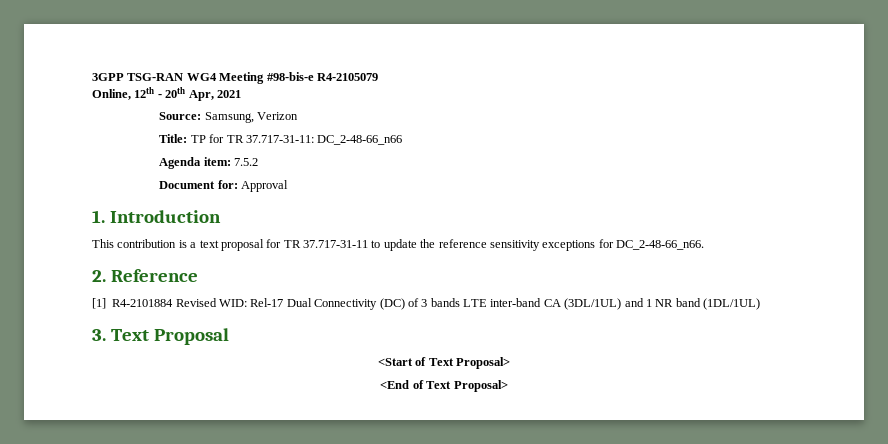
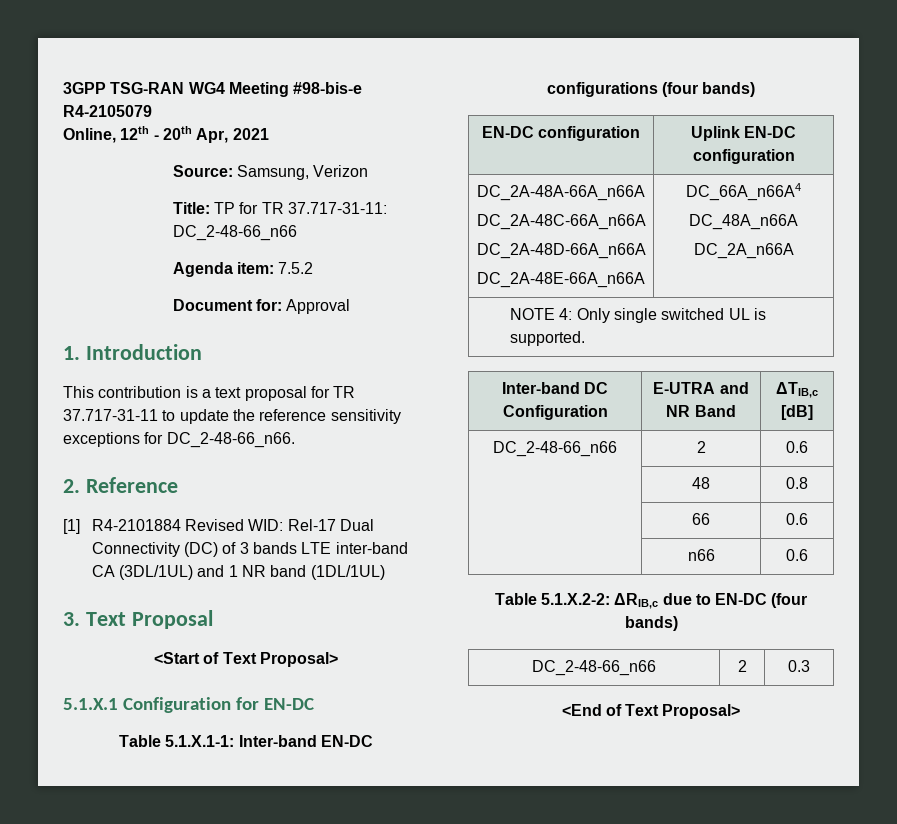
(511, 363) none -> [63,697,314,713] [119,735,373,747] [546,82,756,97] [481,126,641,141] [690,126,797,141] [692,149,795,164] [477,185,645,201] [476,214,646,230] [476,243,646,259] [477,272,645,288] [686,183,801,201] [689,214,798,230] [693,243,794,259] [510,308,766,323] [510,331,586,346] [501,382,609,394] [502,405,608,420] [653,382,749,394] [666,405,736,417] [776,382,818,398] [781,405,813,420] [493,441,617,457] [696,441,706,453] [786,441,808,453] [692,477,710,489] [786,477,808,489] [692,513,710,525] [786,513,808,525] [687,549,715,561] [786,549,808,561] [494,593,808,609] [624,616,678,631] [532,660,656,676] [737,660,747,672] [788,660,810,672] // 5.1.X.1 Configuration for EN-DC // Table 5.1.X.1-1: Inter-band EN-DC configurations (four bands) // EN-DC configuration | Uplink EN-DC configuration // DC_2A-48A-66A_n66A // DC_2A-48C-66A_n66A // DC_2A-48D-66A_n66A // DC_2A-48E-66A_n66A | DC_66A_n66A4 // DC_48A_n66A // DC_2A_n66A // NOTE 4: Only single switched UL is supported. // Inter-band DC Configuration | E-UTRA and NR Band | ΔTIB,c [dB] // DC_2-48-66_n66 | 2 | 0.6 // | 48 | 0.8 // | 66 | 0.6 // | n66 | 0.6 // Table 5.1.X.2-2: ΔRIB,c due to EN-DC (four bands) // DC_2-48-66_n66 | 2 | 0.3

